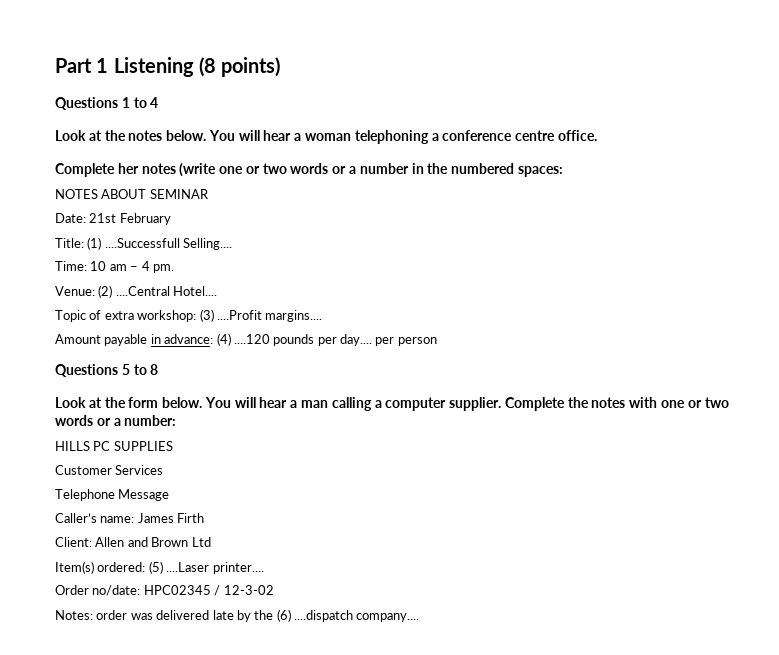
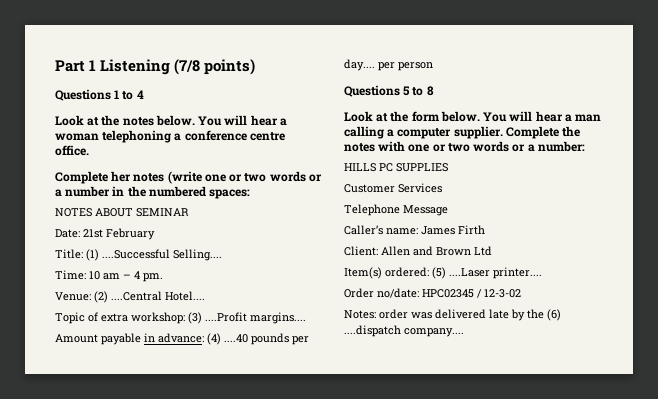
[198,57,216,77] (8 -> [174,59,201,75] (7/8
[104,238,180,248] ....Successfull -> [102,249,170,259] ....Successful
[233,334,270,344] ....120 -> [224,334,248,343] ....40

